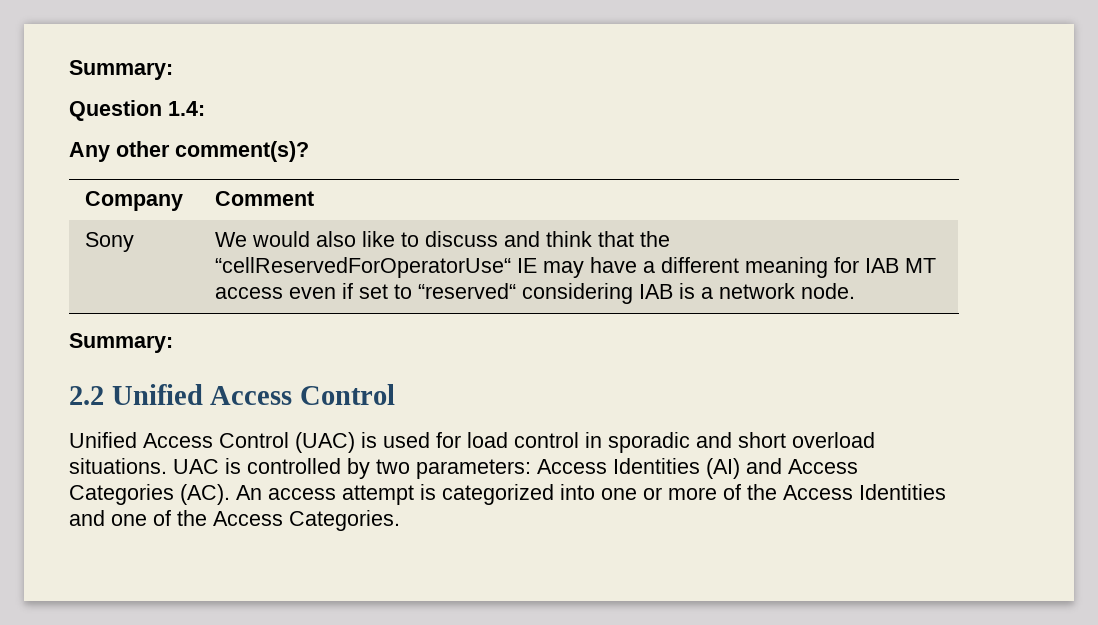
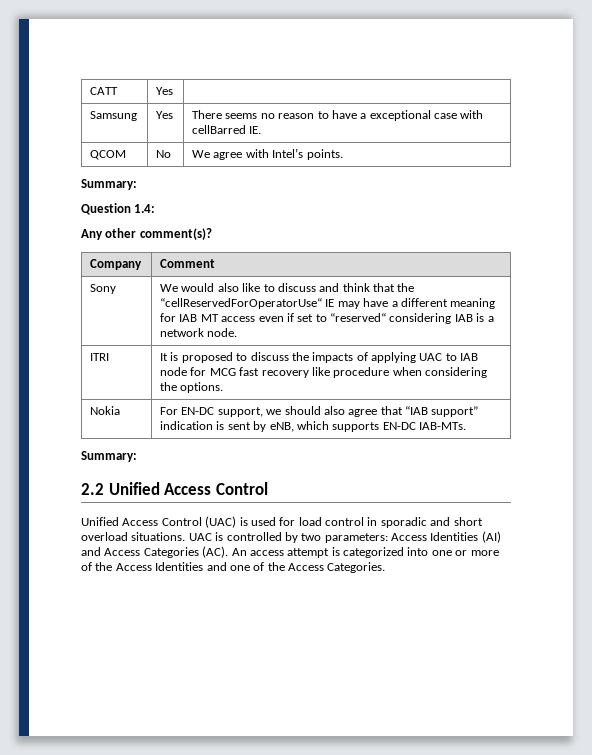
(69, 70) none -> [90,87,119,95] [156,87,174,95] [90,111,138,121] [156,111,174,119] [192,110,484,121] [192,125,262,134] [90,150,127,160] [156,150,172,158] [192,148,343,160] CATT | Yes | // Samsung | Yes | There seems no reason to have a exceptional case with cellBarred IE. // QCOM | No | We agree with Intel’s points. //
(855, 291) none -> [90,353,110,361] [160,352,479,363] [160,367,488,378] [160,382,224,393] [90,406,121,415] [160,406,479,417] [160,421,467,432] // ITRI | It is proposed to discuss the impacts of applying UAC to IAB node for MCG fast recovery like procedure when considering the options. // Nokia | For EN-DC support, we should also agree that “IAB support” indication is sent by eNB, which supports EN-DC IAB-MTs.

